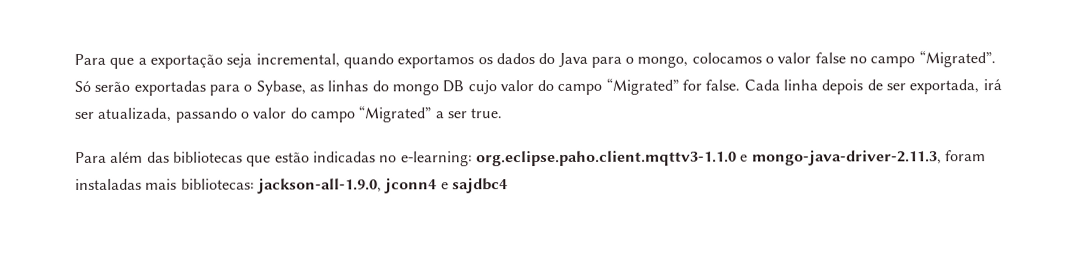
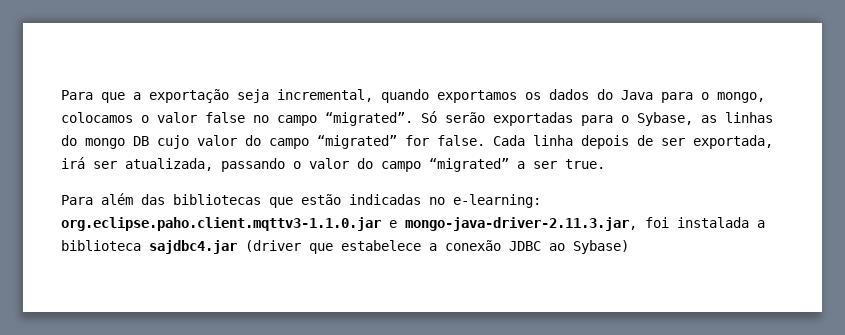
[918,50,996,68] “Migrated”. -> [325,112,413,126] “migrated”.
[605,77,679,95] “Migrated” -> [317,135,397,149] “migrated”
[358,105,432,123] “Migrated” -> [429,158,509,172] “migrated”
[475,150,986,167] [75,178,508,194] org.eclipse.paho.client.mqttv3-1.1.0 e mongo-java-driver-2.11.3, foram instaladas mais bibliotecas: jackson-all-1.9.0, jconn4 e sajdbc4 -> [61,217,765,231] [61,240,629,254] org.eclipse.paho.client.mqttv3-1.1.0.jar e mongo-java-driver-2.11.3.jar, foi instalada a biblioteca sajdbc4.jar (driver que estabelece a conexão JDBC ao Sybase)

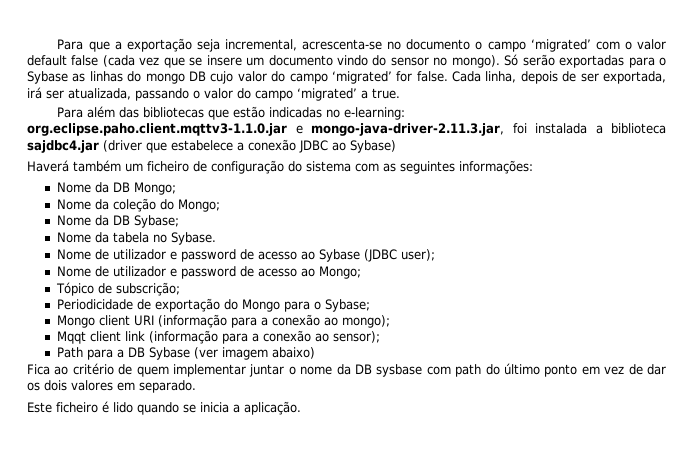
[381,89,765,103] [61,112,413,126] quando exportamos os dados do Java para o mongo, colocamos o valor false no campo “migrated”. -> [302,39,667,52] [27,55,500,68] acrescenta-se no documento o campo ‘migrated’ com o valor default false (cada vez que se insere um documento vindo do sensor no mongo).
[637,112,693,126] Sybase, -> [27,71,68,84] Sybase
[317,135,397,149] “migrated” -> [331,71,392,84] ‘migrated’
[533,135,573,146] linha -> [485,71,517,83] linha,
[429,158,557,172] “migrated” a ser -> [297,88,368,101] ‘migrated’ a
(629, 247) none -> [27,160,533,174] [57,182,177,195] [57,198,221,212] [57,215,180,228] [57,232,217,245] [57,249,436,262] [57,266,362,279] [56,282,181,296] [57,298,371,312] [57,314,391,328] [57,330,381,344] [57,347,316,360] [27,363,666,377] [27,380,196,393] [27,401,301,415] // Haverá também um ficheiro de configuração do sistema com as seguintes informações: // Nome da DB Mongo; // Nome da coleção do Mongo; // Nome da DB Sybase; // Nome da tabela no Sybase. // Nome de utilizador e password de acesso ao Sybase (JDBC user); // Nome de utilizador e password de acesso ao Mongo; // Tópico de subscrição; // Periodicidade de exportação do Mongo para o Sybase; // Mongo client URI (informação para a conexão ao mongo); // Mqqt client link (informação para a conexão ao sensor); // Path para a DB Sybase (ver imagem abaixo) // Fica ao critério de quem implementar juntar o nome da DB sysbase com path do último ponto em vez de dar os dois valores em separado. // Este ficheiro é lido quando se inicia a aplicação.

